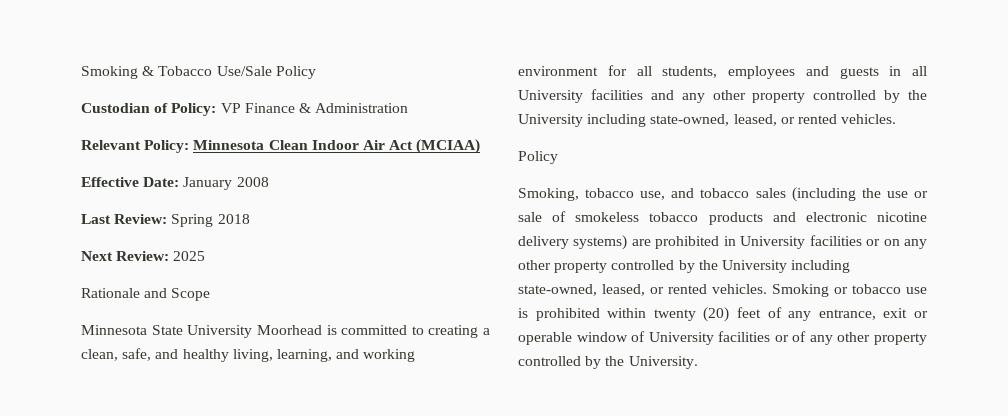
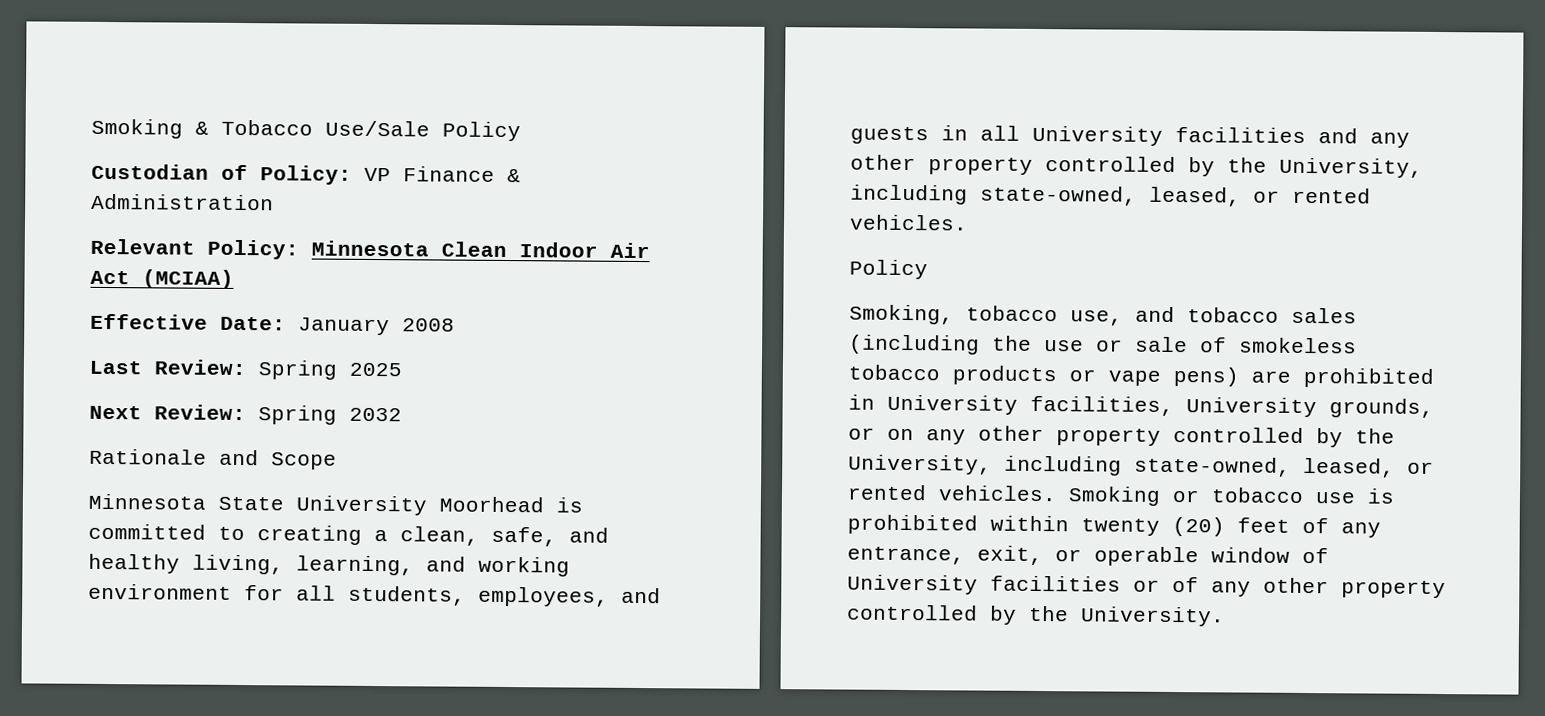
[217,214,250,224] 2018 -> [349,362,402,377] 2025
[173,251,206,261] 2025 -> [258,405,402,425] Spring 2032
[728,66,795,79] employees -> [478,586,609,607] employees,
[518,114,583,127] University -> [1279,157,1423,178] University,
[772,212,927,222] [518,235,628,250] and electronic nicotine delivery systems) -> [1069,367,1239,387] or vape pens)
[809,235,862,246] facilities -> [1030,395,1434,418] facilities, University grounds,
[721,260,787,273] University -> [848,454,992,475] University,
[883,308,908,318] exit -> [977,545,1043,566] exit,

